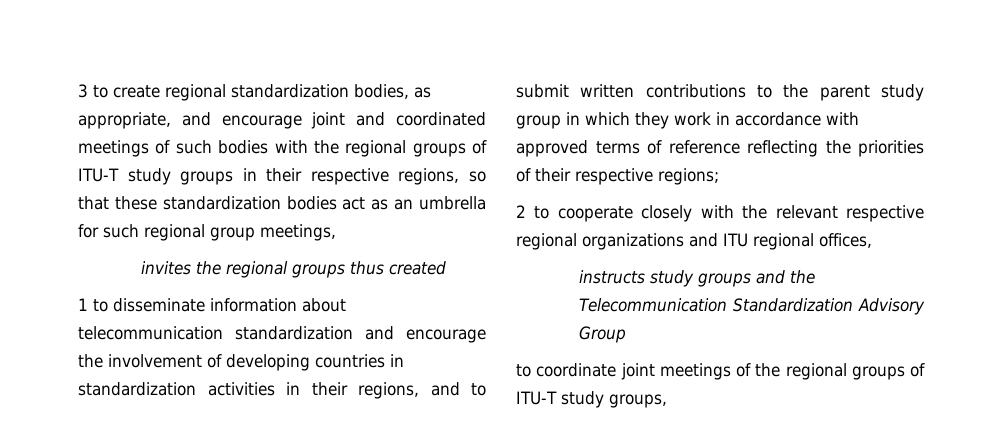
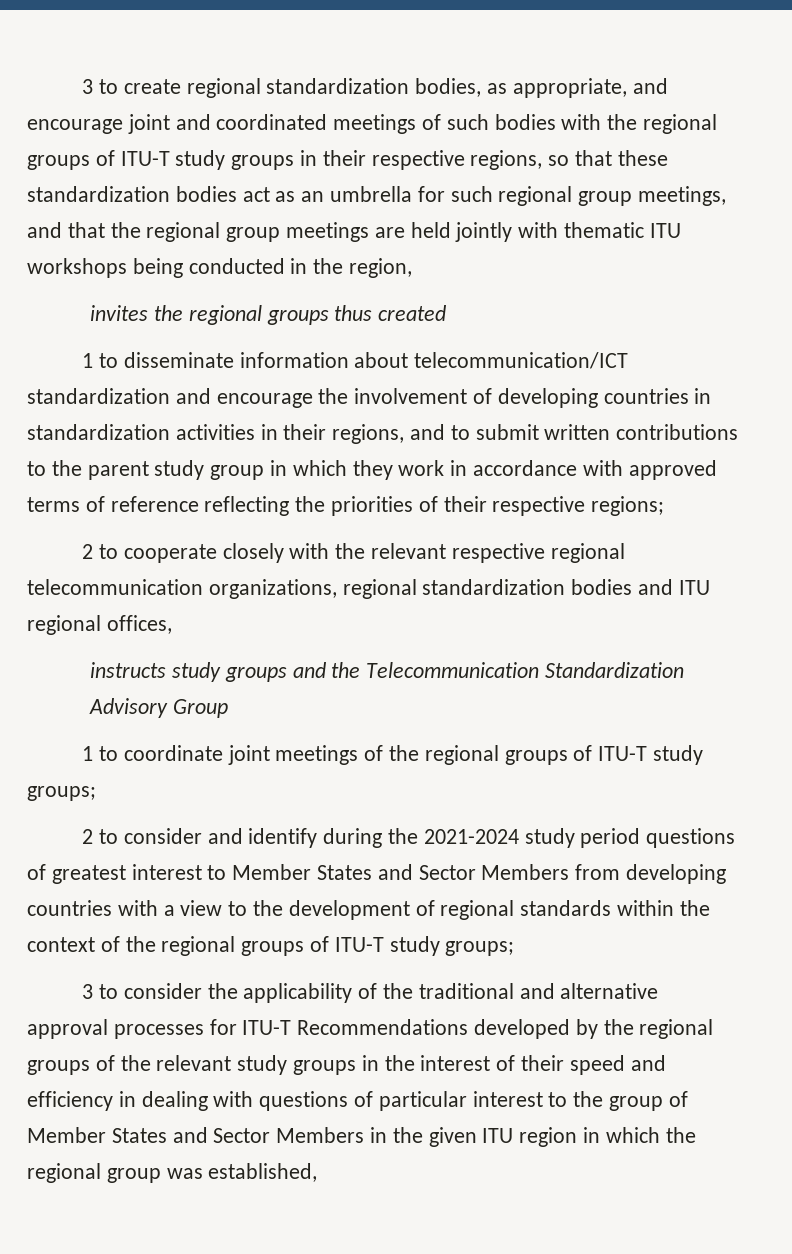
(336, 232) none -> [27,222,681,242] [27,258,413,278] and that the regional group meetings are held jointly with thematic ITU workshops being conducted in the region,
[78,326,223,340] telecommunication -> [414,352,629,369] telecommunication/ICT
[582,233,684,250] organizations -> [27,579,633,599] telecommunication organizations, regional standardization bodies
(626, 334) none -> [82,746,94,761] 1
[608,394,667,408] groups, -> [27,786,96,801] [82,828,736,848] [27,864,727,884] [27,900,710,920] [27,936,515,956] [82,983,659,1003] [27,1019,714,1039] [27,1055,666,1075] [27,1091,688,1111] [27,1127,696,1147] [27,1163,318,1183] groups; // 2 to consider and identify during the 2021-2024 study period questions of greatest interest to Member States and Sector Members from developing countries with a view to the development of regional standards within the context of the regional groups of ITU-T study groups; // 3 to consider the applicability of the traditional and alternative approval processes for ITU-T Recommendations developed by the regional groups of the relevant study groups in the interest of their speed and efficiency in dealing with questions of particular interest to the group of Member States and Sector Members in the given ITU region in which the regional group was established,

